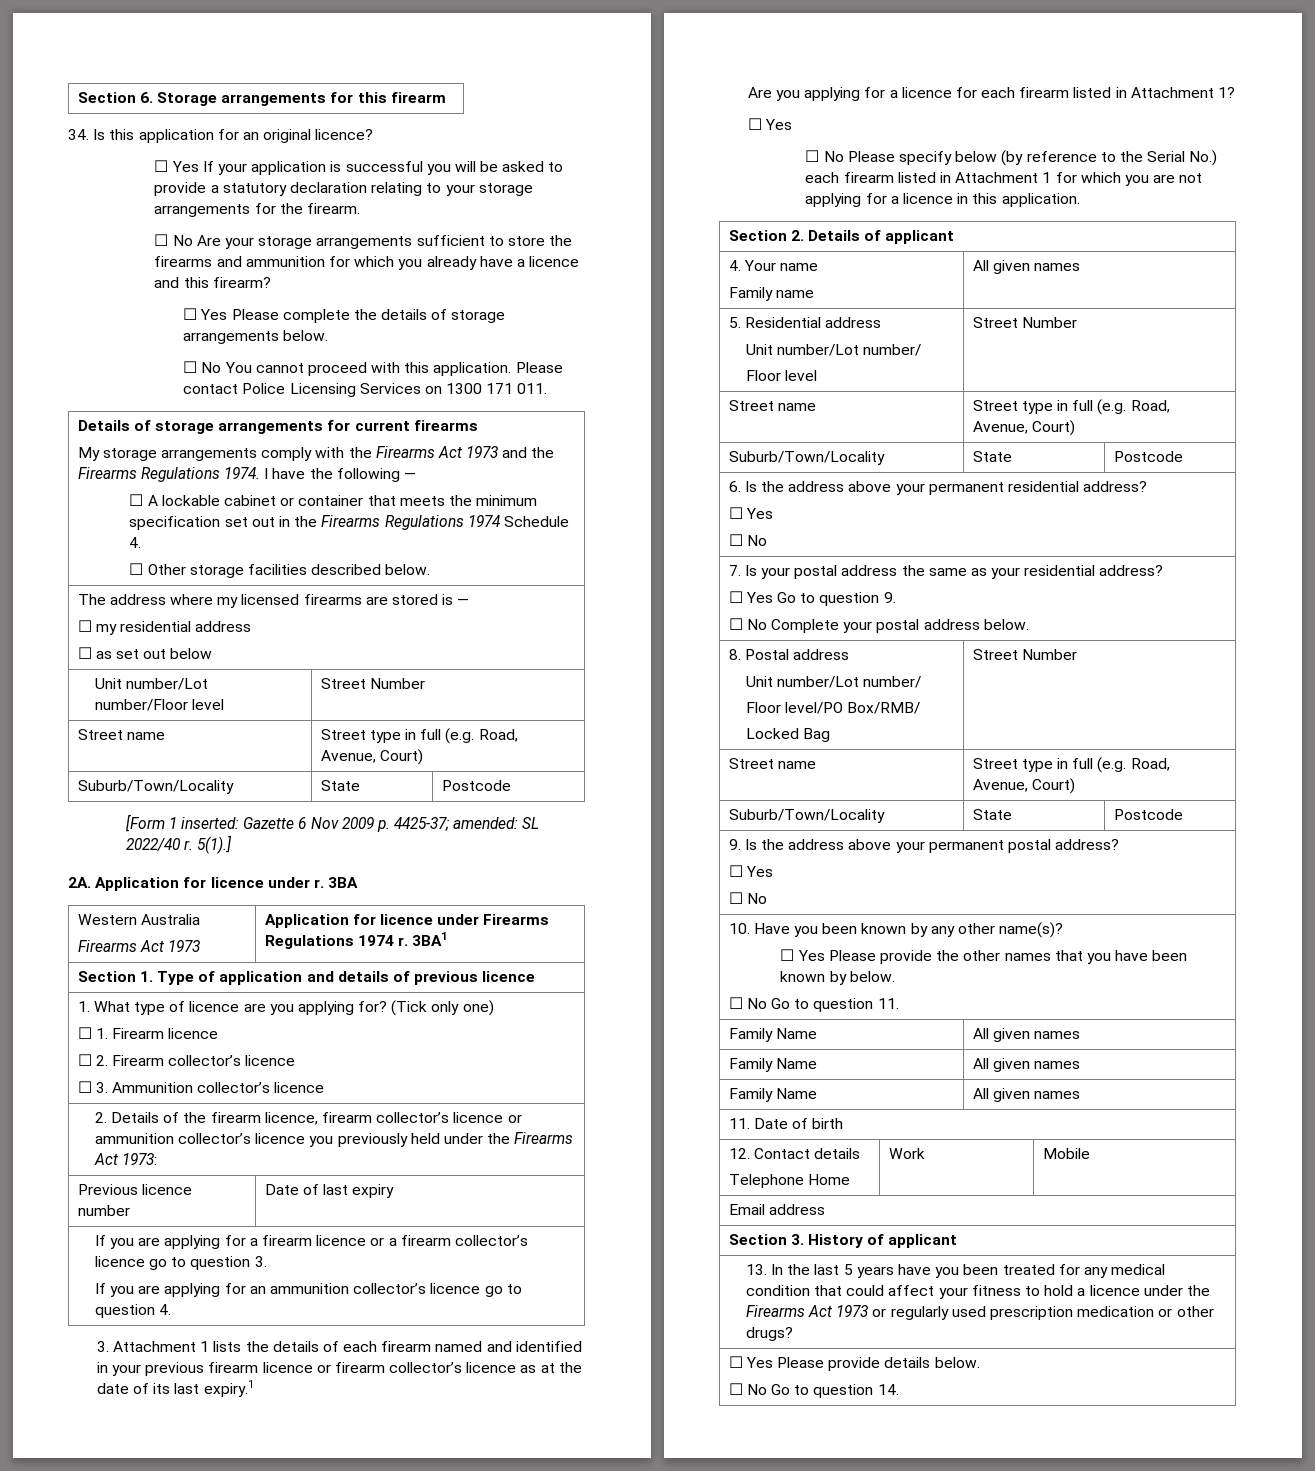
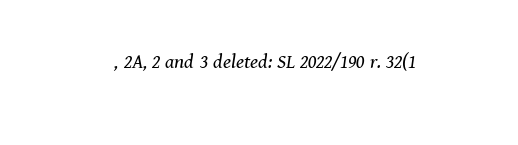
[77,92,446,106] [68,129,374,143] [154,160,564,175] [154,182,533,196] [154,203,360,217] [154,234,573,249] [154,256,580,270] [154,277,271,288] [183,308,506,323] [183,330,329,344] [183,361,563,376] [183,383,548,397] [77,420,478,434] [77,446,555,461] [77,467,416,482] [129,494,538,506] [129,515,569,530] [129,537,142,548] [129,563,431,578] [77,594,470,608] [77,620,252,635] [77,647,213,659] [94,678,209,690] [94,699,225,711] [320,678,425,689] [77,729,165,740] [320,728,518,744] [320,749,423,765] [77,780,234,794] [320,780,360,791] [441,780,511,791] [125,814,540,832] [125,835,232,854] [68,877,359,891] [77,914,200,925] [77,940,200,952] [264,914,550,928] [264,932,448,949] [77,971,536,985] [77,1000,494,1016] [77,1027,219,1039] [77,1054,296,1066] [77,1081,325,1093] [94,1112,522,1125] [94,1132,574,1147] [93,1153,158,1165] [77,1184,192,1195] [77,1205,130,1216] [264,1184,395,1198] [94,1235,528,1249] [94,1256,267,1270] [94,1283,522,1297] [94,1304,172,1318] [96,1341,582,1352] [96,1362,582,1376] [96,1380,254,1397] [747,87,1236,101] [747,118,792,130] [805,150,1218,166] [805,172,1203,186] [805,193,1080,207] [728,230,955,244] [728,260,818,271] [728,287,814,301] [972,260,1080,274] [728,317,881,328] [745,344,922,356] [745,370,818,381] [972,317,1077,328] [728,400,816,411] [972,399,1170,415] [972,420,1075,436] [728,451,885,465] [972,451,1012,462] [1113,451,1183,462] [728,481,1148,495] [728,507,773,519] [728,534,767,546] [728,565,1164,579] [728,591,896,606] [728,618,1029,633] [728,649,849,660] [745,676,922,688] [745,702,921,714] [745,728,831,742] [972,649,1077,660] [728,758,816,769] [972,757,1170,773] [972,778,1075,794] [728,809,885,823] [972,809,1012,820] [1113,809,1183,820] [728,839,1120,853] [728,865,773,877] [728,892,767,904] [728,922,1064,938] [780,949,1188,964] [780,971,895,985] [728,997,899,1012] [728,1028,817,1042] [972,1028,1080,1042] [728,1058,817,1072] [972,1058,1080,1072] [728,1088,817,1102] [972,1088,1080,1102] [728,1118,844,1129] [728,1148,860,1159] [728,1174,850,1188] [888,1148,925,1159] [1042,1148,1090,1159] [728,1204,825,1215] [728,1234,958,1248] [745,1264,1166,1278] [745,1285,1210,1299] [745,1305,1214,1320] [745,1327,793,1341] [728,1356,980,1371] [728,1383,899,1398] Section 6. Storage arrangements for this firearm // 34. Is this application for an original licence? // ☐ Yes If your application is successful you will be asked to provide a statutory declaration relating to your storage arrangements for the firearm. // ☐ No Are your storage arrangements sufficient to store the firearms and ammunition for which you already have a licence and this firearm? // ☐ Yes Please complete the details of storage arrangements below. // ☐ No You cannot proceed with this application. Please contact Police Licensing Services on 1300 171 011. // Details of storage arrangements for current firearms // My storage arrangements comply with the Firearms Act 1973 and the Firearms Regulations 1974. I have the following — // ☐ A lockable cabinet or container that meets the minimum specification set out in the Firearms Regulations 1974 Schedule 4. // ☐ Other storage facilities described below. // The address where my licensed firearms are stored is — // ☐ my residential address // ☐ as set out below // Unit number/Lot number/Floor level | Street Number // Street name | Street type in full (e.g. Road, Avenue, Court) // Suburb/Town/Locality | State | Postcode // [Form 1 inserted: Gazette 6 Nov 2009 p. 4425-37; amended: SL 2022/40 r. 5(1).] // 2A. Application for licence under r. 3BA // Western Australia // Firearms Act 1973 | Application for licence under Firearms Regulations 1974 r. 3BA1 // Section 1. Type of application and details of previous licence // 1. What type of licence are you applying for? (Tick only one) // ☐ 1. Firearm licence // ☐ 2. Firearm collector’s licence // ☐ 3. Ammunition collector’s licence // 2. Details of the firearm licence, firearm collector’s licence or ammunition collector’s licence you previously held under the Firearms Act 1973: // Previous licence number | Date of last expiry // If you are applying for a firearm licence or a firearm collector’s licence go to question 3. // If you are applying for an ammunition collector’s licence go to question 4. // 3. Attachment 1 lists the details of each firearm named and identified in your previous firearm licence or firearm collector’s licence as at the date of its last expiry.1 // Are you applying for a licence for each firearm listed in Attachment 1? // ☐ Yes // ☐ No Please specify below (by reference to the Serial No.) each firearm listed in Attachment 1 for which you are not applying for a licence in this application. // Section 2. Details of applicant // 4. Your name // Family name | All given names // 5. Residential address // Unit number/Lot number/ // Floor level | Street Number // Street name | Street type in full (e.g. Road, Avenue, Court) // Suburb/Town/Locality | State | Postcode // 6. Is the address above your permanent residential address? // ☐ Yes // ☐ No // 7. Is your postal address the same as your residential address? // ☐ Yes Go to question 9. // ☐ No Complete your postal address below. // 8. Postal address // Unit number/Lot number/ // Floor level/PO Box/RMB/ // Locked Bag | Street Number // Street name | Street type in full (e.g. Road, Avenue, Court) // Suburb/Town/Locality | State | Postcode // 9. Is the address above your permanent postal address? // ☐ Yes // ☐ No // 10. Have you been known by any other name(s)? // ☐ Yes Please provide the other names that you have been known by below. // ☐ No Go to question 11. // Family Name | All given names // Family Name | All given names // Family Name | All given names // 11. Date of birth // 12. Contact details // Telephone Home | Work | Mobile // Email address // Section 3. History of applicant // 13. In the last 5 years have you been treated for any medical condition that could affect your fitness to hold a licence under the Firearms Act 1973 or regularly used prescription medication or other drugs? // ☐ Yes Please provide details below. // ☐ No Go to question 14. -> [113,52,416,71] , 2A, 2 and 3 deleted: SL 2022/190 r. 32(1

